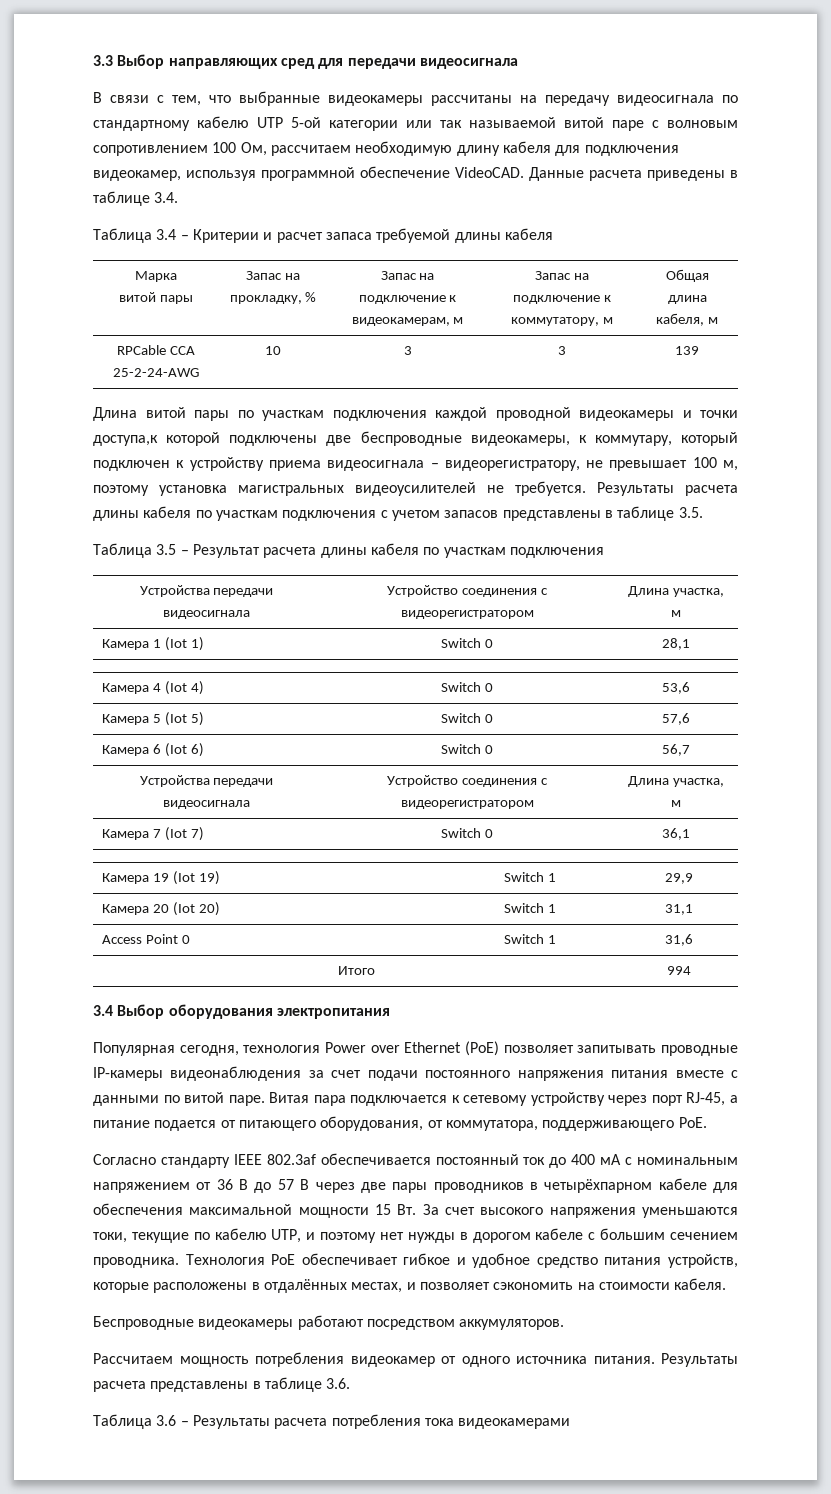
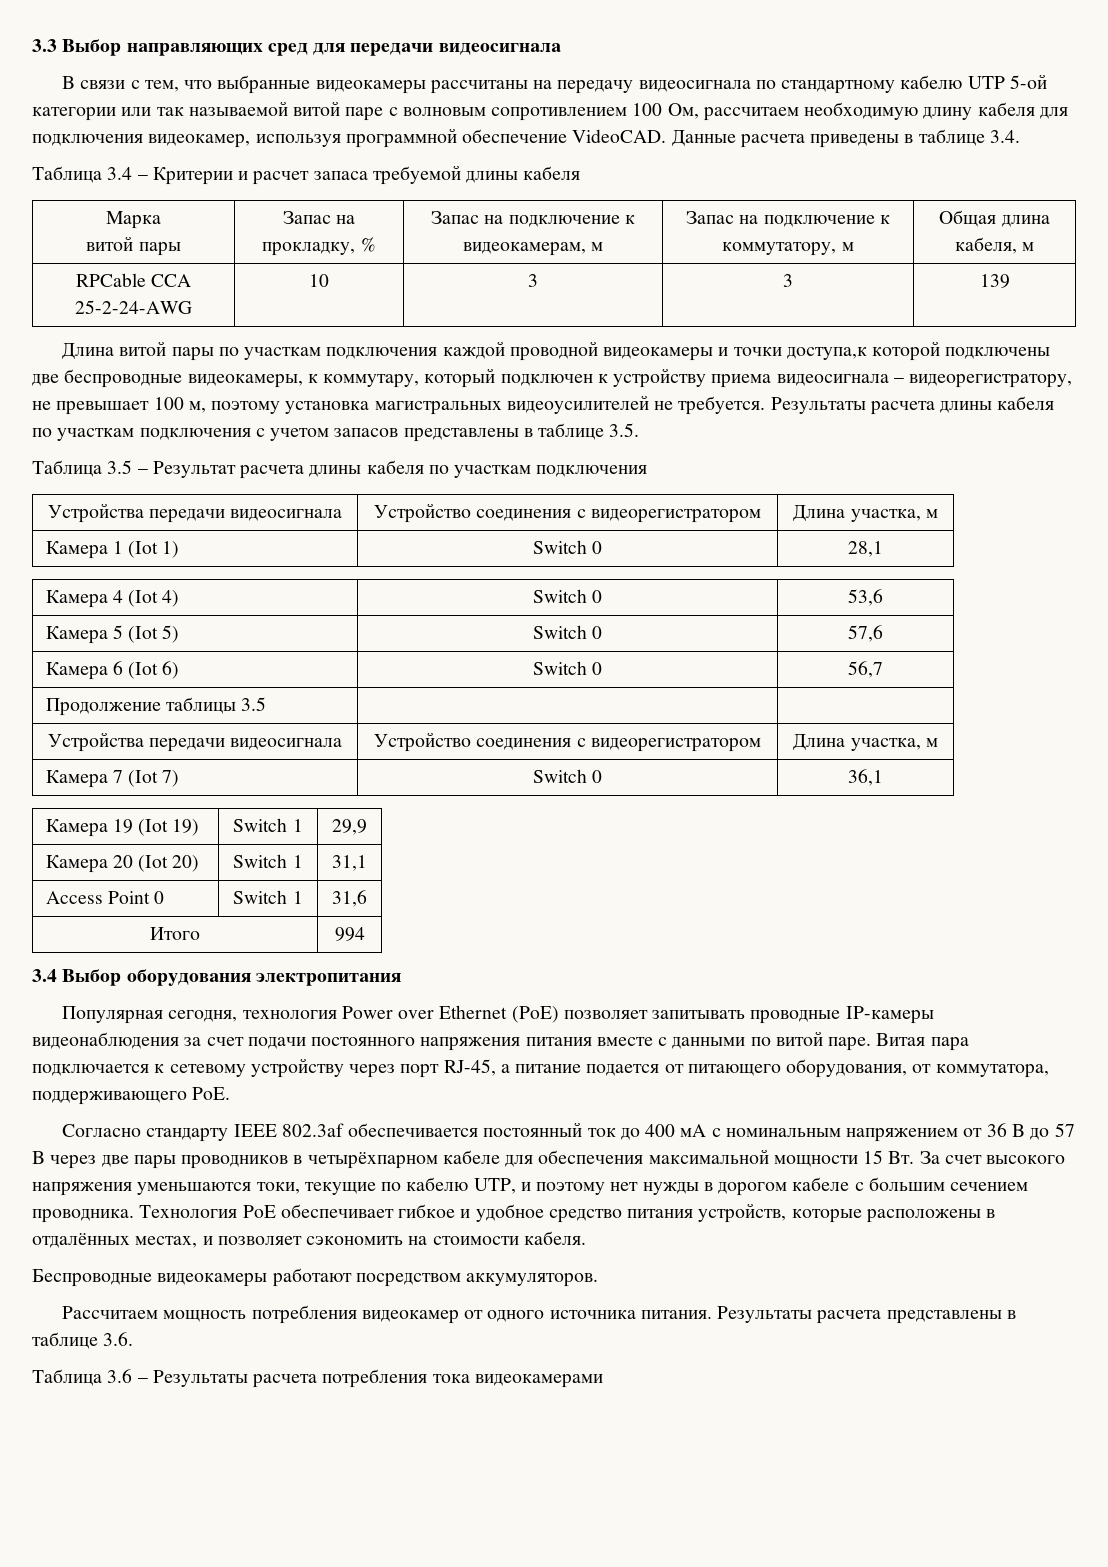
(690, 750) none -> [45,697,267,716] // Продолжение таблицы 3.5 | |

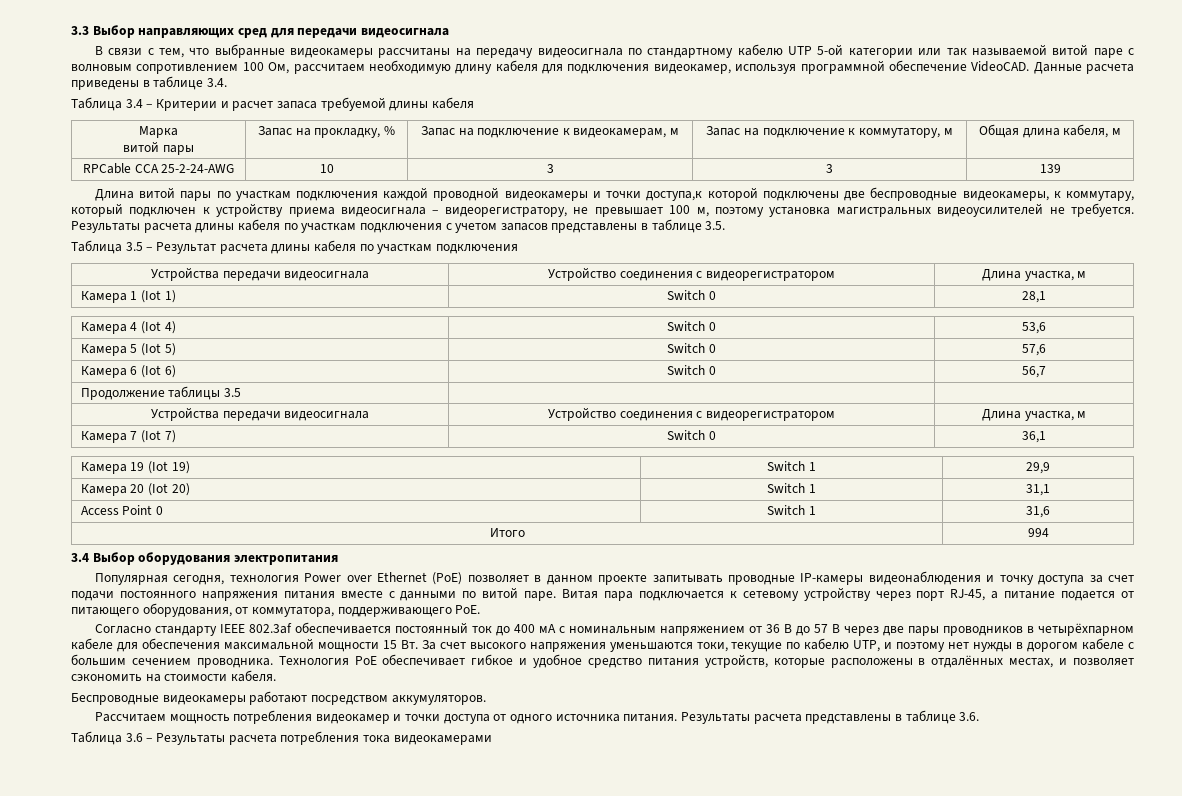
(648, 1014) none -> [534,575,648,585] в данном проекте
(179, 1040) none -> [986,575,1085,585] и точку доступа
(459, 1317) none -> [393,714,490,724] и точки доступа

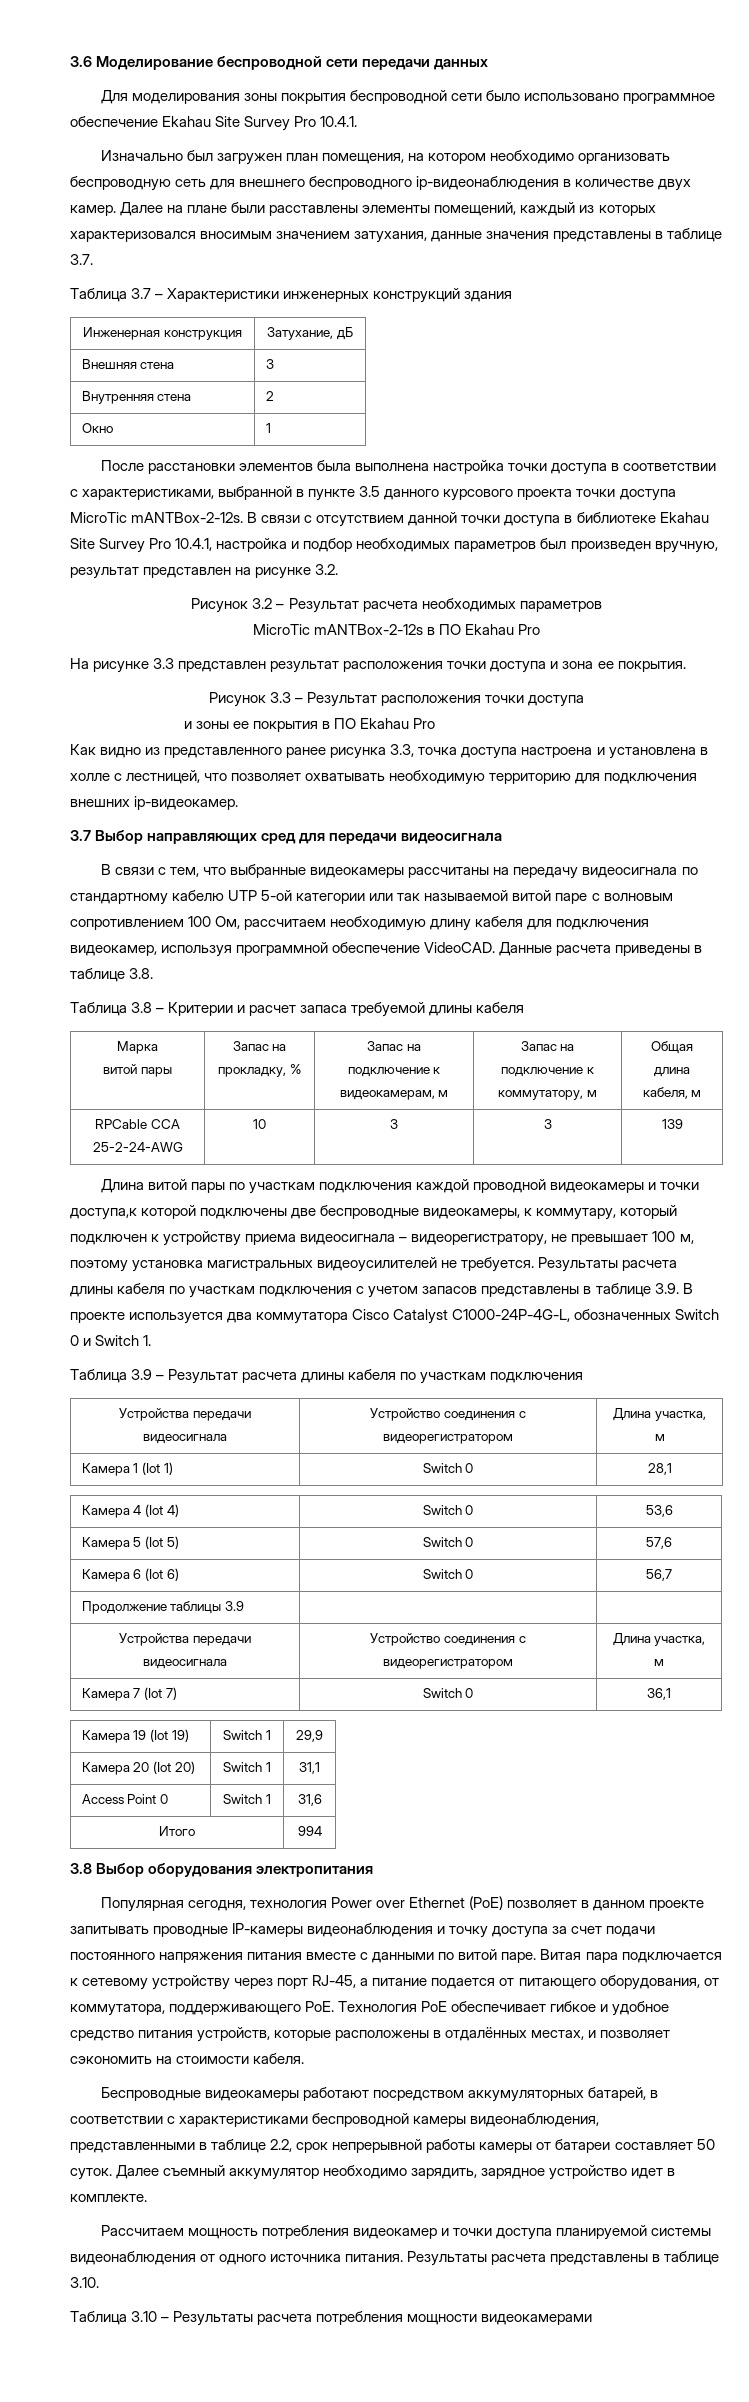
[71,26,89,35] 3.3 -> [70,56,489,70] [100,90,716,104] [70,116,358,131] [100,150,671,165] [70,176,692,191] [70,202,656,216] [70,228,723,243] [70,254,93,265] [70,288,513,303] [83,327,242,340] [267,327,353,340] [81,359,175,369] [265,359,274,369] [81,391,192,404] [265,391,274,401] [81,423,113,433] [265,423,271,433] [100,460,717,475] [70,486,676,501] [70,512,709,527] [70,538,718,553] [70,564,339,579] [191,598,602,613] [252,624,541,635] [70,658,686,673] [208,692,585,707] [183,718,436,732] [70,744,708,759] [70,770,698,785] [70,796,239,810] [70,830,91,841] 3.6 Моделирование беспроводной сети передачи данных // Для моделирования зоны покрытия беспроводной сети было использовано программное обеспечение Ekahau Site Survey Pro 10.4.1. // Изначально был загружен план помещения, на котором необходимо организовать беспроводную сеть для внешнего беспроводного ip-видеонаблюдения в количестве двух камер. Далее на плане были расставлены элементы помещений, каждый из которых характеризовался вносимым значением затухания, данные значения представлены в таблице 3.7. // Таблица 3.7 – Характеристики инженерных конструкций здания // Инженерная конструкция | Затухание, дБ // Внешняя стена | 3 // Внутренняя стена | 2 // Окно | 1 // После расстановки элементов была выполнена настройка точки доступа в соответствии с характеристиками, выбранной в пункте 3.5 данного курсового проекта точки доступа MicroTic mANTBox-2-12s. В связи с отсутствием данной точки доступа в библиотеке Ekahau Site Survey Pro 10.4.1, настройка и подбор необходимых параметров был произведен вручную, результат представлен на рисунке 3.2. // Рисунок 3.2 – Результат расчета необходимых параметров // MicroTic mANTBox-2-12s в ПО Ekahau Pro // На рисунке 3.3 представлен результат расположения точки доступа и зона ее покрытия. // Рисунок 3.3 – Результат расположения точки доступа // и зоны ее покрытия в ПО Ekahau Pro // Как видно из представленного ранее рисунка 3.3, точка доступа настроена и установлена в холле с лестницей, что позволяет охватывать необходимую территорию для подключения внешних ip-видеокамер. // 3.7
[206,78,227,87] [71,97,143,111] 3.4. // Таблица 3.4 -> [129,968,154,979] [70,1002,153,1016] 3.8. // Таблица 3.8
[705,221,726,230] [71,240,143,254] 3.5. // Таблица 3.5 -> [654,1283,693,1294] [70,1309,720,1324] [70,1335,152,1346] [70,1369,153,1383] 3.9. В проекте используется два коммутатора Cisco Catalyst C1000-24P-4G-L, обозначенных Switch 0 и Switch 1. // Таблица 3.9
[223,388,241,397] 3.5 -> [224,1601,244,1611] 3.9
[71,553,89,562] 3.4 -> [70,1863,92,1874] 3.8
[94,622,1135,636] [71,638,1135,652] [71,654,273,668] // Согласно стандарту IEEE 802.3af обеспечивается постоянный ток до 400 мА с номинальным напряжением от 36 В до 57 В через две пары проводников в четырёхпарном кабеле для обеспечения максимальной мощности 15 Вт. За счет высокого напряжения уменьшаются токи, текущие по кабелю UTP, и поэтому нет нужды в дорогом кабеле с большим сечением проводника. -> (335, 2006) none
[391,695,486,705] аккумуляторов. -> [468,2087,659,2102] [70,2113,600,2127] [70,2139,715,2153] [70,2165,676,2180] [70,2194,147,2202] аккумуляторных батарей, в соответствии с характеристиками беспроводной камеры видеонаблюдения, представленными в таблице 2.2, срок непрерывной работы камеры от батареи составляет 50 суток. Далее съемный аккумулятор необходимо зарядить, зарядное устройство идет в комплекте.
(490, 719) none -> [556,2225,712,2240] [70,2251,196,2265] планируемой системы видеонаблюдения
[959,712,980,721] [71,731,143,745] 3.6. // Таблица 3.6 -> [70,2277,99,2288] [70,2311,158,2325] 3.10. // Таблица 3.10
[362,735,390,743] тока -> [407,2314,478,2325] мощности

